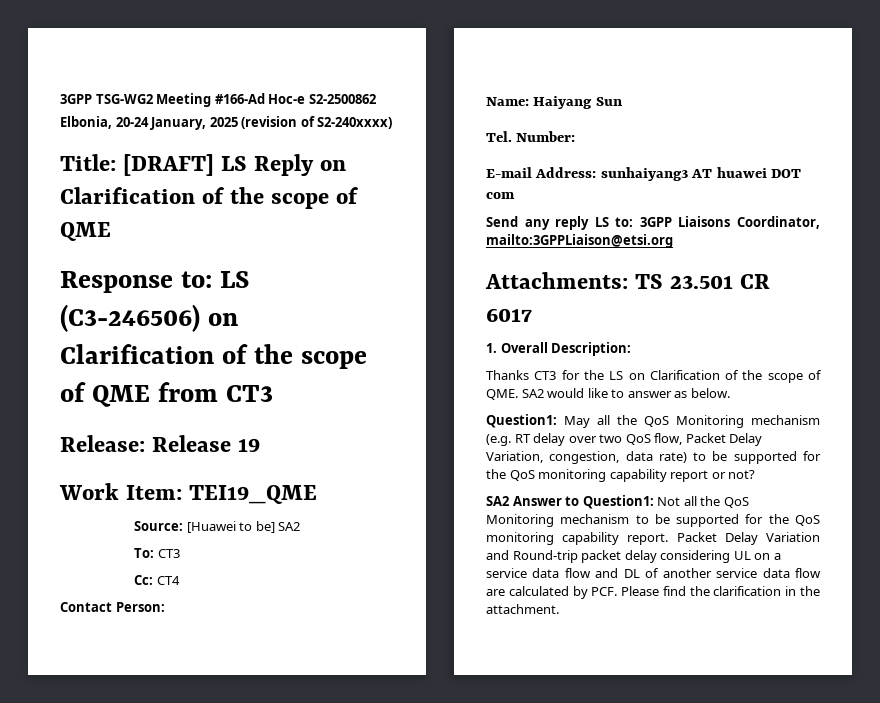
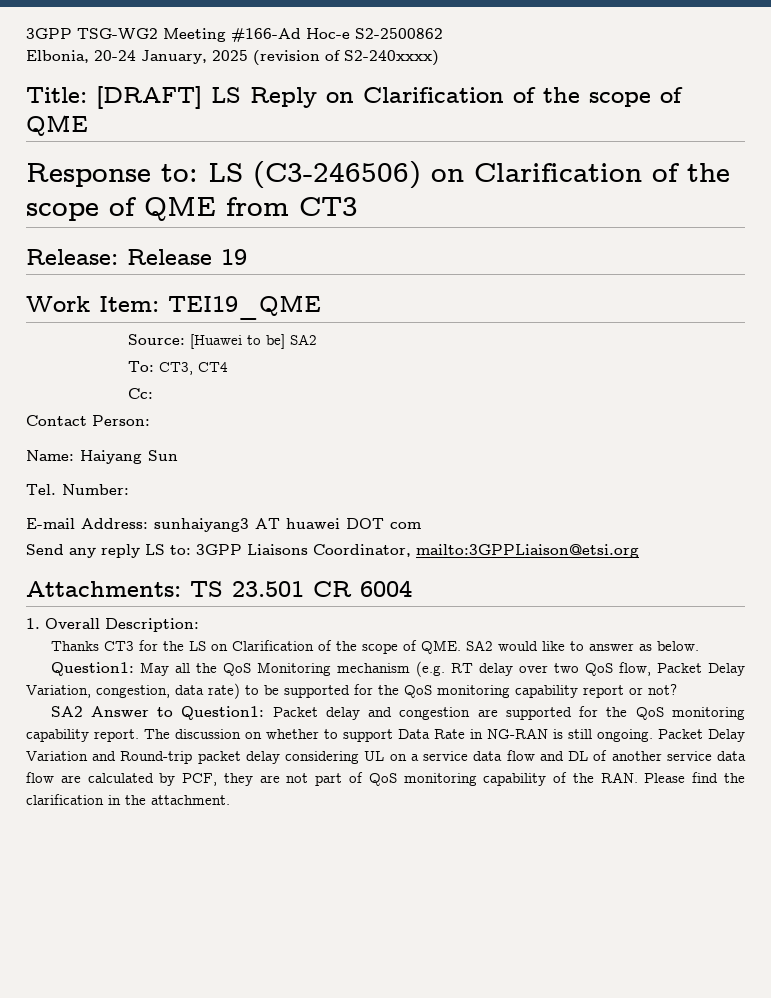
[157,549,180,558] CT3 -> [159,362,229,375] CT3, CT4
[156,576,180,585] CT4 -> (154, 393) none
[486,308,532,322] 6017 -> [360,580,412,597] 6004
[657,496,749,508] [486,514,670,527] Not all the QoS Monitoring mechanism to be -> [272,707,498,720] Packet delay and congestion are
(669, 539) none -> [144,728,653,742] The discussion on whether to support Data Rate in NG-RAN is still ongoing.
[591,587,618,596] PCF. -> [182,772,638,786] PCF, they are not part of QoS monitoring capability of the RAN.

